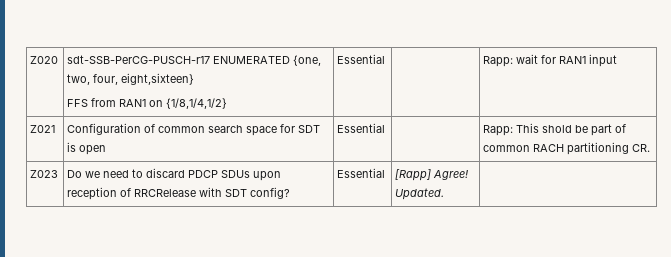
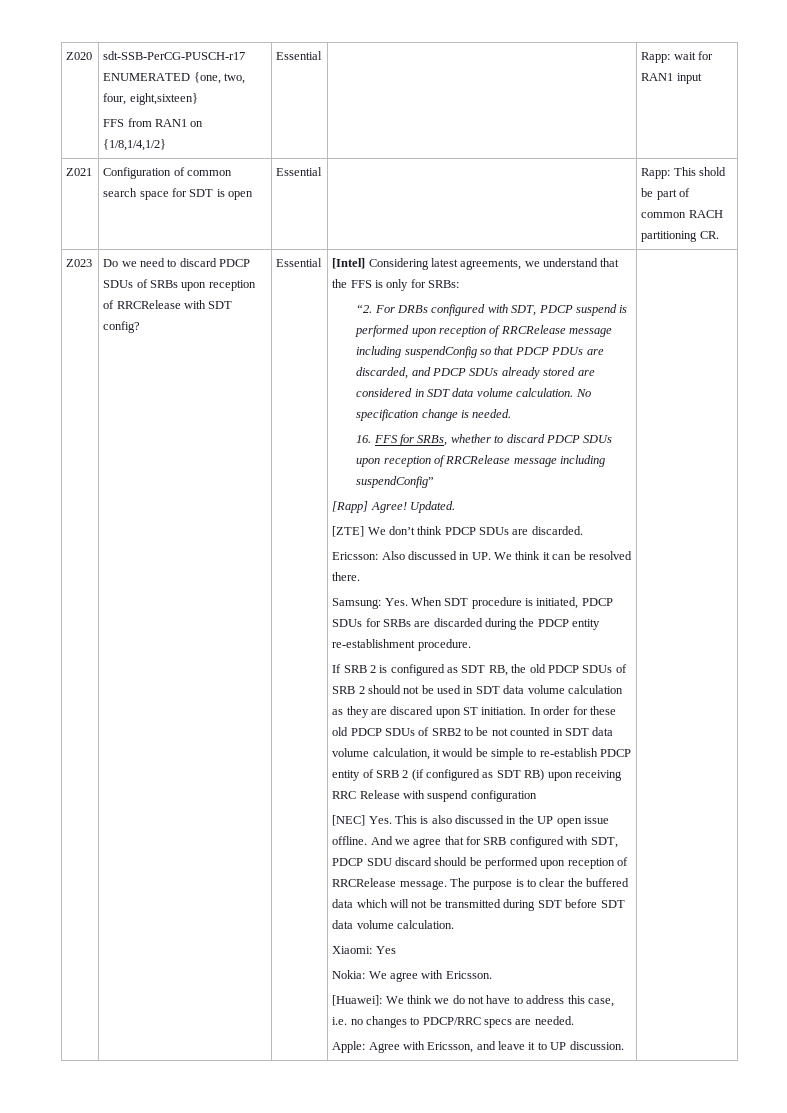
(251, 174) none -> [136,279,178,288] of SRBs
[395,169,469,181] [395,188,445,200] [Rapp] Agree! Updated. -> [332,258,620,270] [332,279,460,291] [356,304,628,316] [355,325,613,337] [356,346,604,358] [356,367,595,379] [356,388,591,397] [356,409,512,421] [356,434,613,446] [356,455,606,467] [356,476,435,488] [332,501,455,513] [332,526,583,537] [332,551,632,560] [332,572,361,581] [332,597,613,609] [332,618,601,630] [332,639,471,651] [332,664,627,676] [332,685,623,694] [332,706,616,718] [332,727,614,736] [332,748,632,760] [332,769,622,781] [332,790,537,802] [332,815,609,827] [332,836,618,848] [332,857,629,869] [332,878,630,890] [332,899,625,911] [332,920,454,929] [332,946,396,954] [332,970,492,982] [332,995,614,1007] [332,1016,574,1028] [332,1041,624,1053] [Intel] Considering latest agreements, we understand that the FFS is only for SRBs: // “2. For DRBs configured with SDT, PDCP suspend is performed upon reception of RRCRelease message including suspendConfig so that PDCP PDUs are discarded, and PDCP SDUs already stored are considered in SDT data volume calculation. No specification change is needed. // 16. FFS for SRBs, whether to discard PDCP SDUs upon reception of RRCRelease message including suspendConfig” // [Rapp] Agree! Updated. // [ZTE] We don’t think PDCP SDUs are discarded. // Ericsson: Also discussed in UP. We think it can be resolved there. // Samsung: Yes. When SDT procedure is initiated, PDCP SDUs for SRBs are discarded during the PDCP entity re-establishment procedure. // If SRB 2 is configured as SDT RB, the old PDCP SDUs of SRB 2 should not be used in SDT data volume calculation as they are discared upon ST initiation. In order for these old PDCP SDUs of SRB2 to be not counted in SDT data volume calculation, it would be simple to re-establish PDCP entity of SRB 2 (if configured as SDT RB) upon receiving RRC Release with suspend configuration // [NEC] Yes. This is also discussed in the UP open issue offline. And we agree that for SRB configured with SDT, PDCP SDU discard should be performed upon reception of RRCRelease message. The purpose is to clear the buffered data which will not be transmitted during SDT before SDT data volume calculation. // Xiaomi: Yes // Nokia: We agree with Ericsson. // [Huawei]: We think we do not have to address this case, i.e. no changes to PDCP/RRC specs are needed. // Apple: Agree with Ericsson, and leave it to UP discussion.

